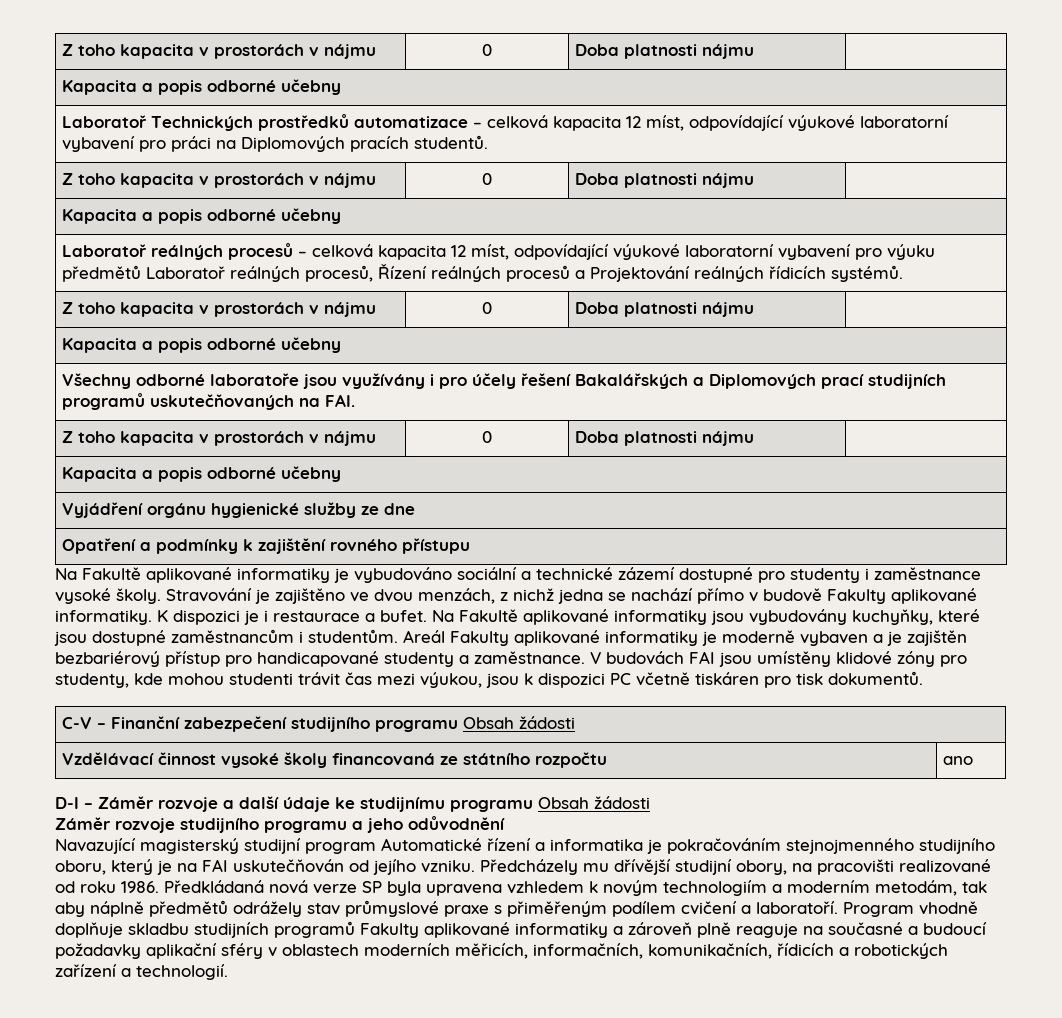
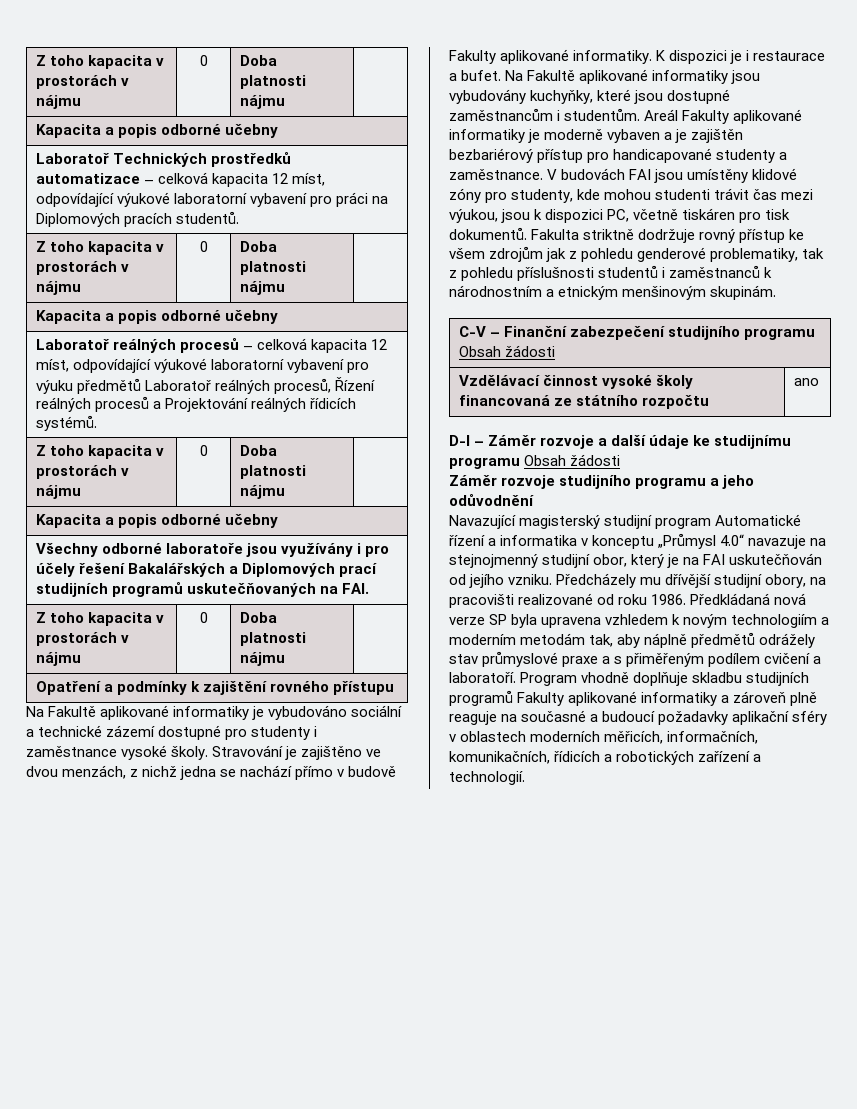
[61,466,341,482] [61,502,415,518] // Kapacita a popis odborné učebny // Vyjádření orgánu hygienické služby ze dne -> (285, 659) none
[610,673,631,685] PC -> [607,209,630,222] PC,
(923, 678) none -> [531,229,805,243] [449,246,825,262] [449,265,773,281] [449,285,777,300] Fakulta striktně dodržuje rovný přístup ke všem zdrojům jak z pohledu genderové problematiky, tak z pohledu příslušnosti studentů i zaměstnanců k národnostním a etnickým menšinovým skupinám.
[647,838,995,854] [55,860,106,875] je pokračováním stejnojmenného studijního oboru, -> [581,533,827,549] [449,554,628,568] v konceptu „Průmysl 4.0“ navazuje na stejnojmenný studijní obor,
[875,880,987,896] metodám, tak -> [520,633,614,647] metodám tak,
(489, 911) none -> [602,656,611,664] a

